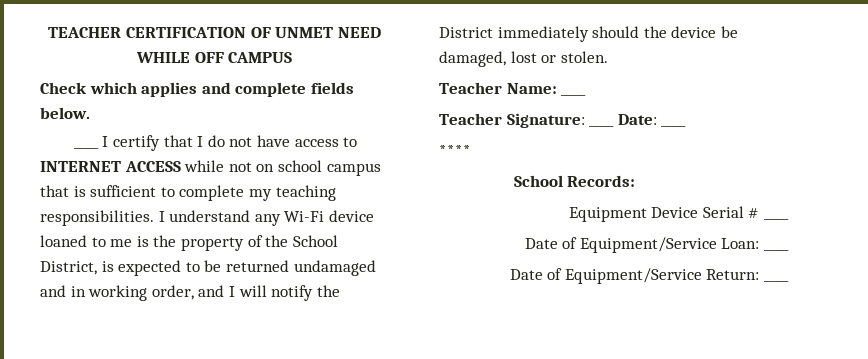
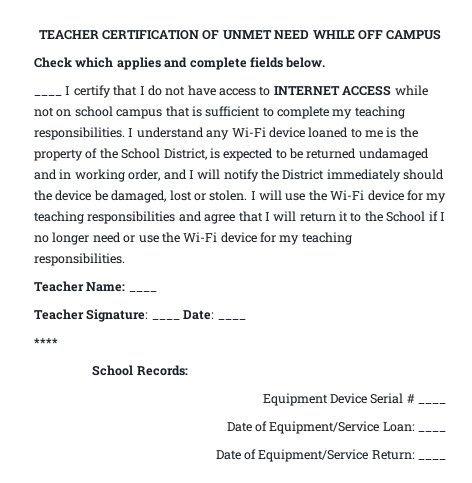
(608, 57) none -> [250,190,447,203] [34,211,445,224] [34,232,352,245] [34,253,125,266] I will use the Wi-Fi device for my teaching responsibilities and agree that I will return it to the School if I no longer need or use the Wi-Fi device for my teaching responsibilities.

